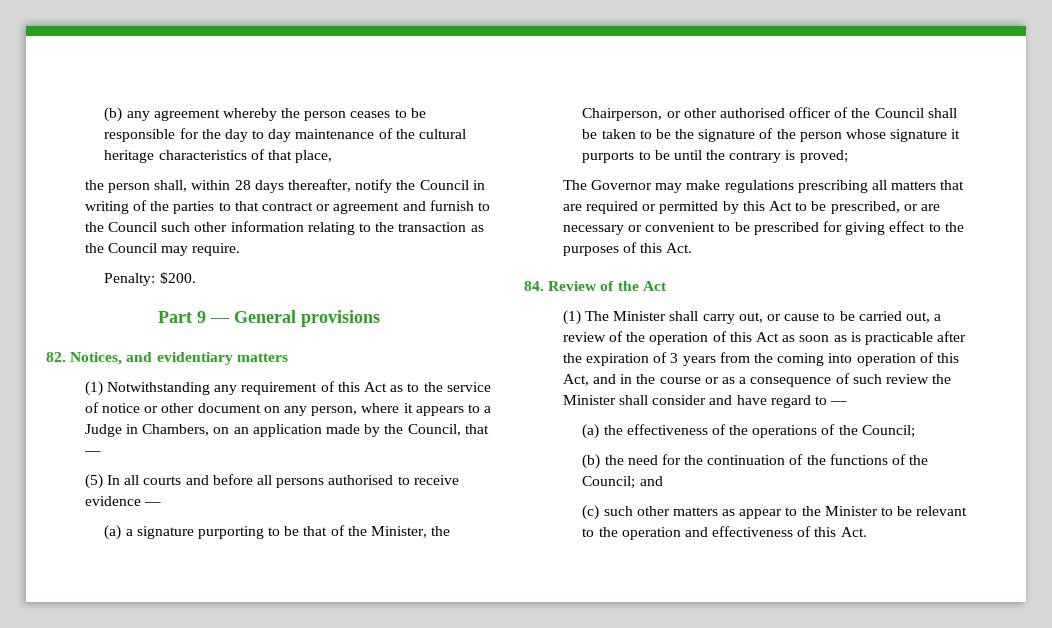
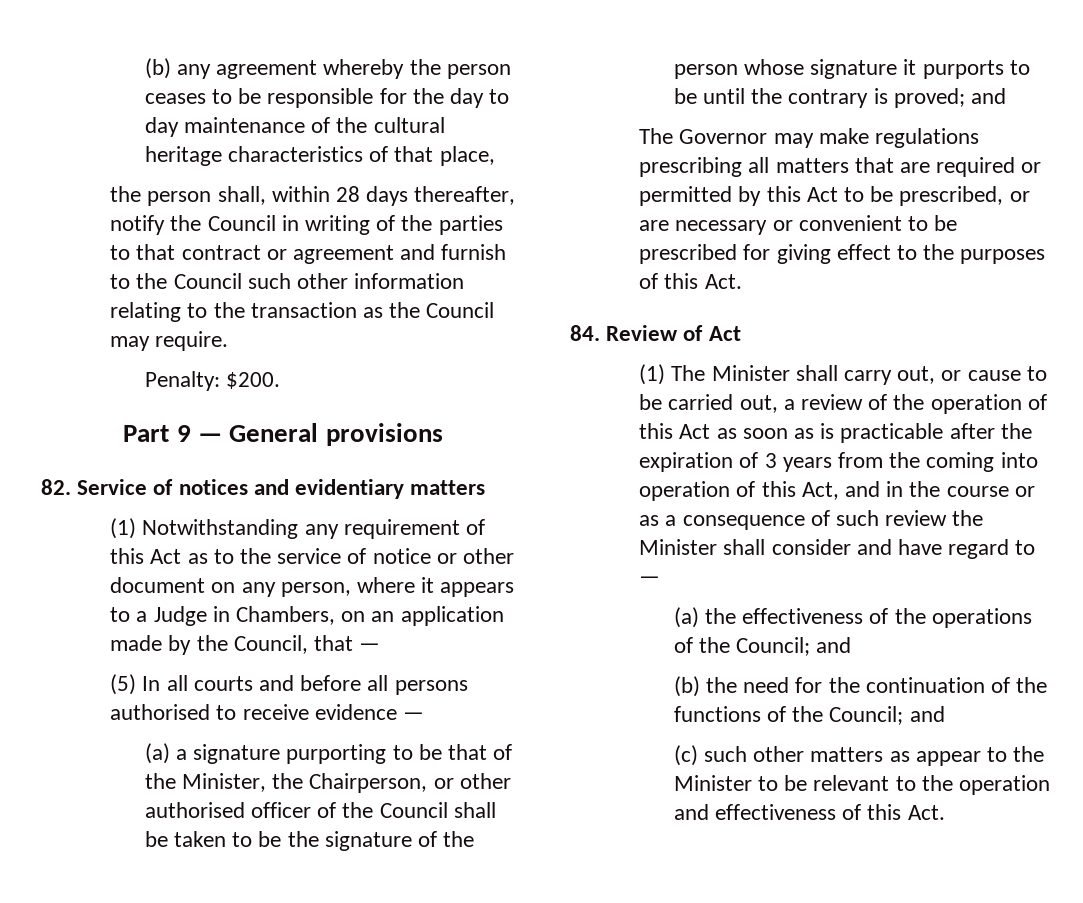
[70,352,123,365] Notices, -> [77,479,248,495] Service of notices
(848, 156) none -> [971,88,1007,104] and
[617,281,639,291] the -> (704, 333) none
(915, 431) none -> [816,637,852,653] and

